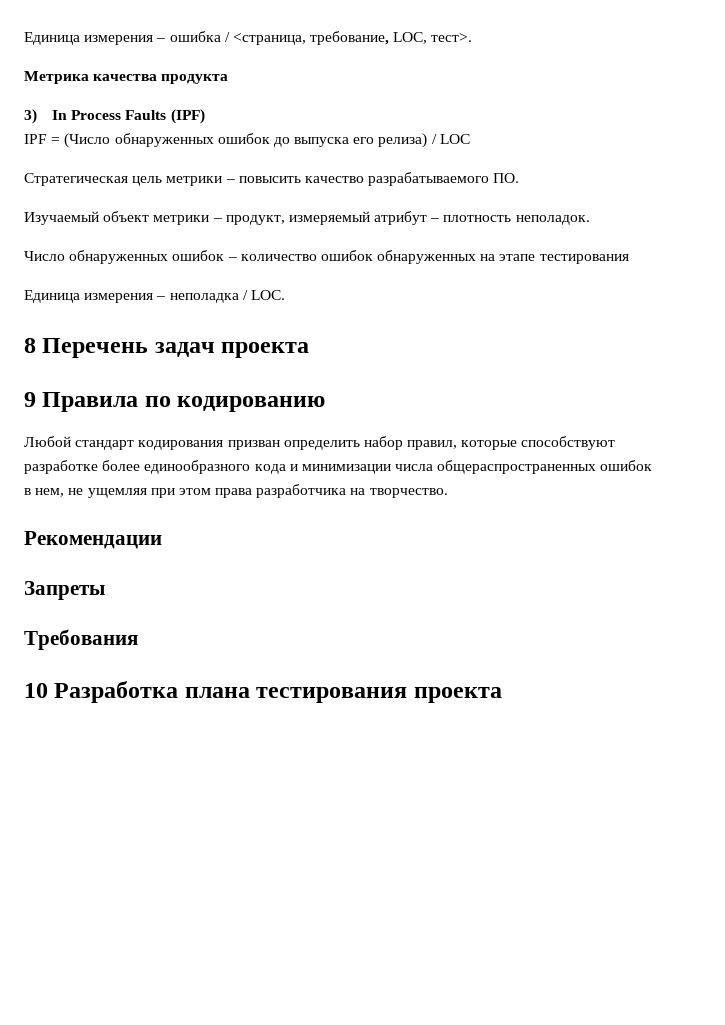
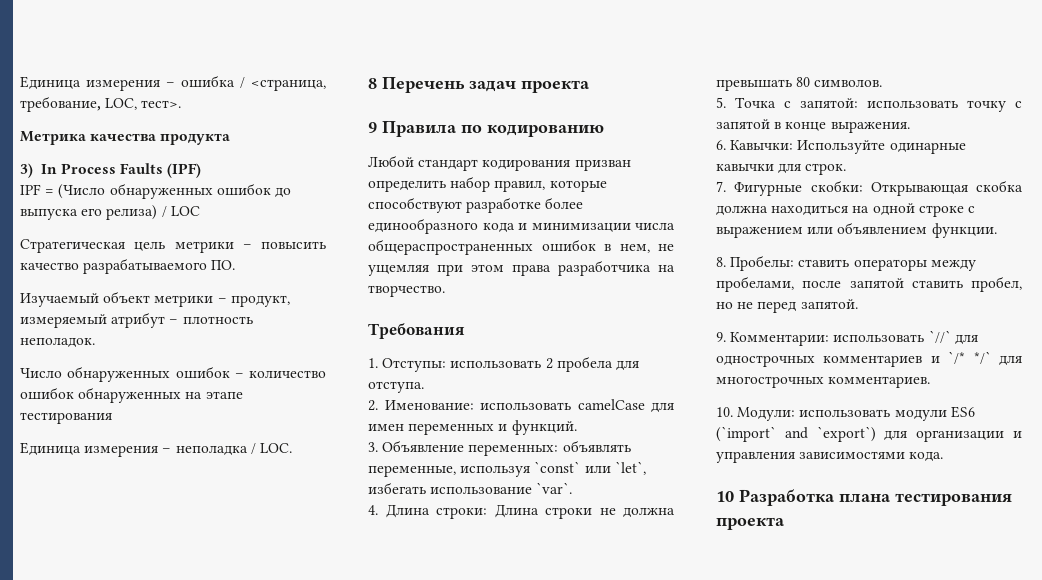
[24,531,162,549] [24,581,105,600] [24,629,138,650] Рекомендации // Запреты // Требования -> [368,323,465,339] [368,356,639,372] [368,381,424,393] [368,399,674,413] [368,420,577,435] [368,440,631,456] [368,461,646,477] [368,482,573,494] [368,504,675,519] [716,77,883,91] [716,97,1022,112] [716,119,910,133] [716,140,966,154] [716,163,847,175] [716,180,1023,196] [716,203,975,217] [716,222,997,238] [716,255,976,271] [716,276,1022,292] [716,299,858,313] [716,330,978,346] [716,351,1022,367] [716,376,931,388] [716,406,975,421] [716,426,1022,442] [716,451,944,463] Требования // 1. Отступы: использовать 2 пробела для отступа. // 2. Именование: использовать camelCase для имен переменных и функций. // 3. Объявление переменных: объявлять переменные, используя `const` или `let`, избегать использование `var`. // 4. Длина строки: Длина строки не должна превышать 80 символов. // 5. Точка с запятой: использовать точку с запятой в конце выражения. // 6. Кавычки: Используйте одинарные кавычки для строк. // 7. Фигурные скобки: Открывающая скобка должна находиться на одной строке с выражением или объявлением функции. // 8. Пробелы: ставить операторы между пробелами, после запятой ставить пробел, но не перед запятой. // 9. Комментарии: использовать `//` для однострочных комментариев и `/* */` для многострочных комментариев. // 10. Модули: использовать модули ES6 (`import` and `export`) для организации и управления зависимостями кода.

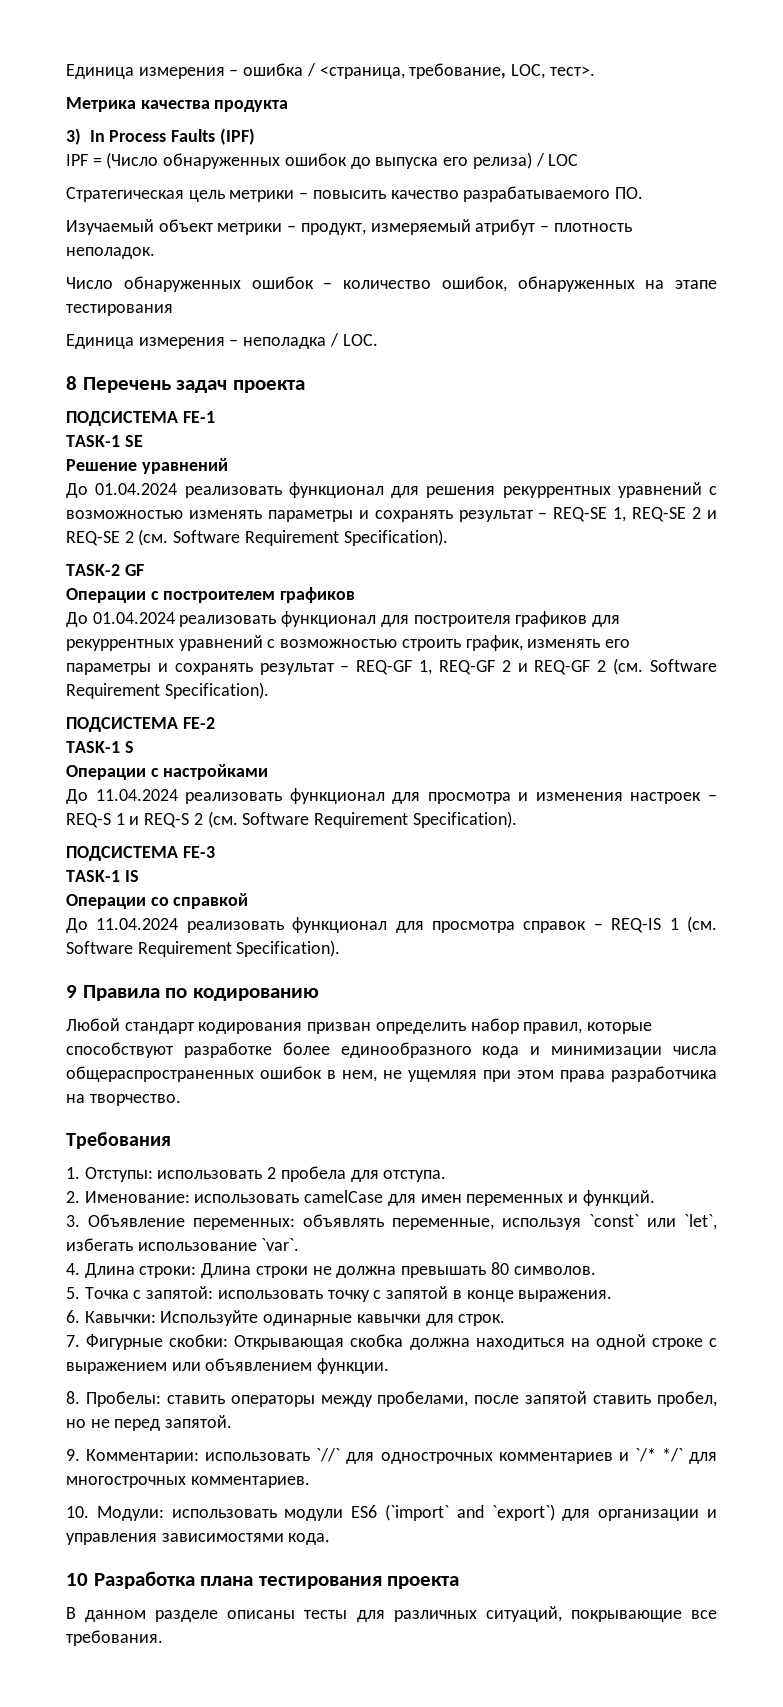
[20,387,74,400] ошибок -> [441,276,507,292] ошибок,
(590, 86) none -> [66,411,215,426] [66,435,143,447] [66,458,228,474] [66,482,717,498] [66,507,717,522] [66,529,448,546] [66,564,144,576] [66,587,356,603] [66,611,621,627] [66,635,631,651] [66,658,717,675] [66,682,269,699] [66,717,215,732] [66,741,134,753] [66,764,269,780] [66,788,717,804] [66,811,517,828] [66,846,215,861] [66,870,139,882] [66,893,249,909] [66,916,717,933] [66,940,341,957] // ПОДСИСТЕМА FE-1 // TASK-1 SE // Решение уравнений // До 01.04.2024 реализовать функционал для решения рекуррентных уравнений с возможностью изменять параметры и сохранять результат – REQ-SE 1, REQ-SE 2 и REQ-SE 2 (см. Software Requirement Specification). // TASK-2 GF // Операции с построителем графиков // До 01.04.2024 реализовать функционал для построителя графиков для рекуррентных уравнений с возможностью строить график, изменять его параметры и сохранять результат – REQ-GF 1, REQ-GF 2 и REQ-GF 2 (см. Software Requirement Specification). // ПОДСИСТЕМА FE-2 // TASK-1 S // Операции с настройками // До 11.04.2024 реализовать функционал для просмотра и изменения настроек – REQ-S 1 и REQ-S 2 (см. Software Requirement Specification). // ПОДСИСТЕМА FE-3 // TASK-1 IS // Операции со справкой // До 11.04.2024 реализовать функционал для просмотра справок – REQ-IS 1 (см. Software Requirement Specification).
(785, 523) none -> [66,1606,717,1622] [66,1630,163,1646] // В данном разделе описаны тесты для различных ситуаций, покрывающие все требования.

